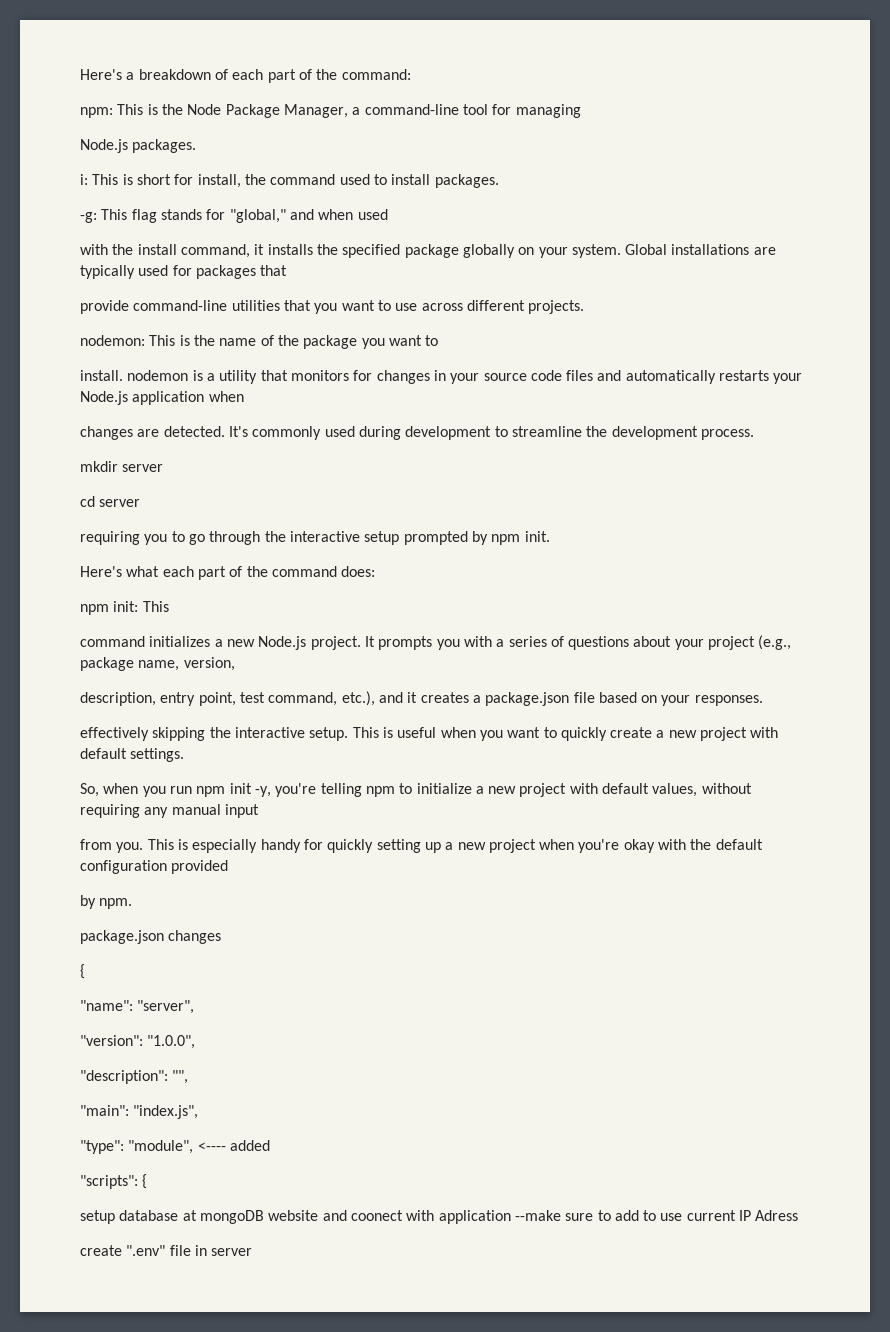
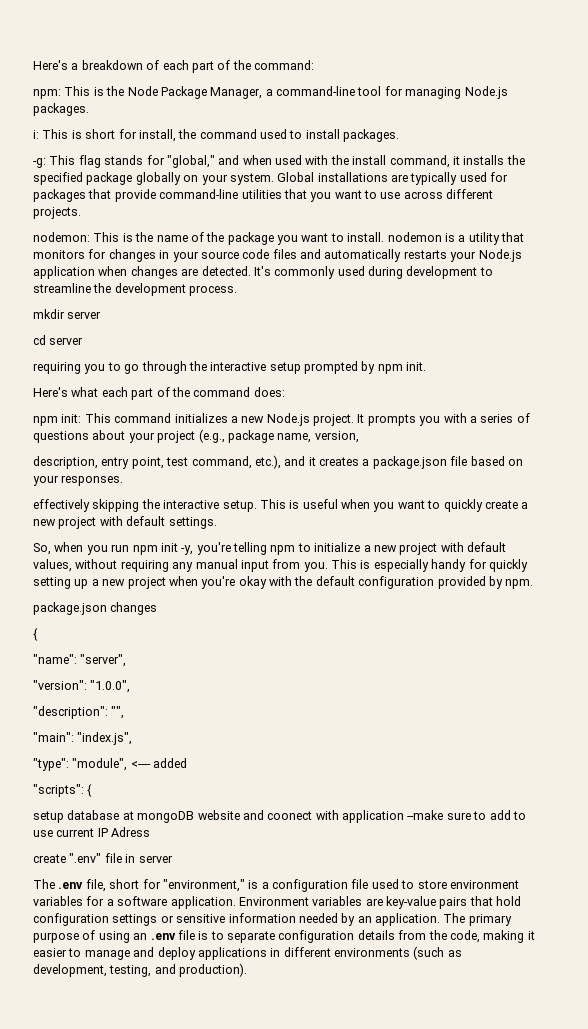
(581, 111) // -> (462, 93) none
(388, 214) // -> (302, 160) none
(288, 270) // -> (112, 194) none
(439, 340) // -> (344, 237) none
(244, 396) // -> (128, 271) none
(169, 606) // -> (111, 418) none
(259, 811) // -> (269, 566) none
(229, 867) // -> (486, 582) none
(253, 1252) none -> [33,879,519,892] [33,896,522,909] [33,913,512,926] [33,930,535,943] [33,946,462,960] [33,963,248,977] // The .env file, short for "environment," is a configuration file used to store environment variables for a software application. Environment variables are key-value pairs that hold configuration settings or sensitive information needed by an application. The primary purpose of using an .env file is to separate configuration details from the code, making it easier to manage and deploy applications in different environments (such as development, testing, and production).

